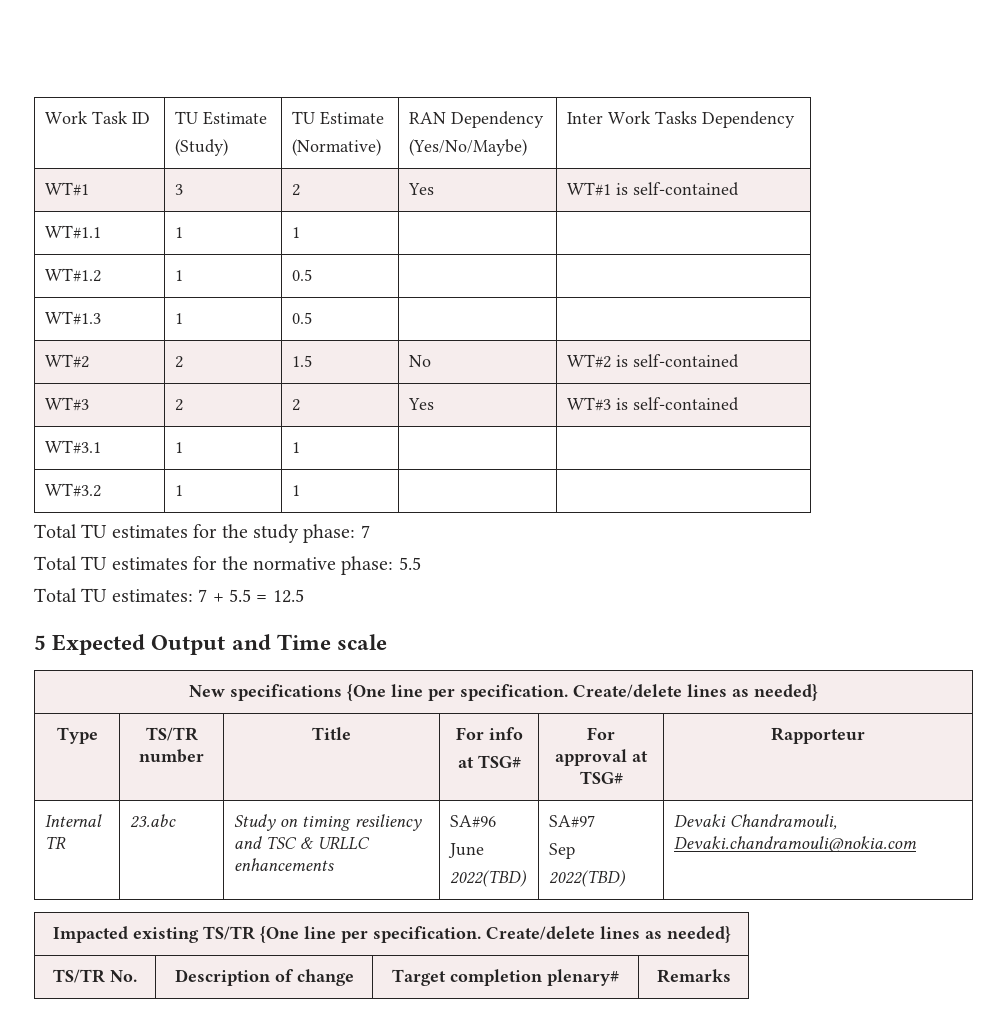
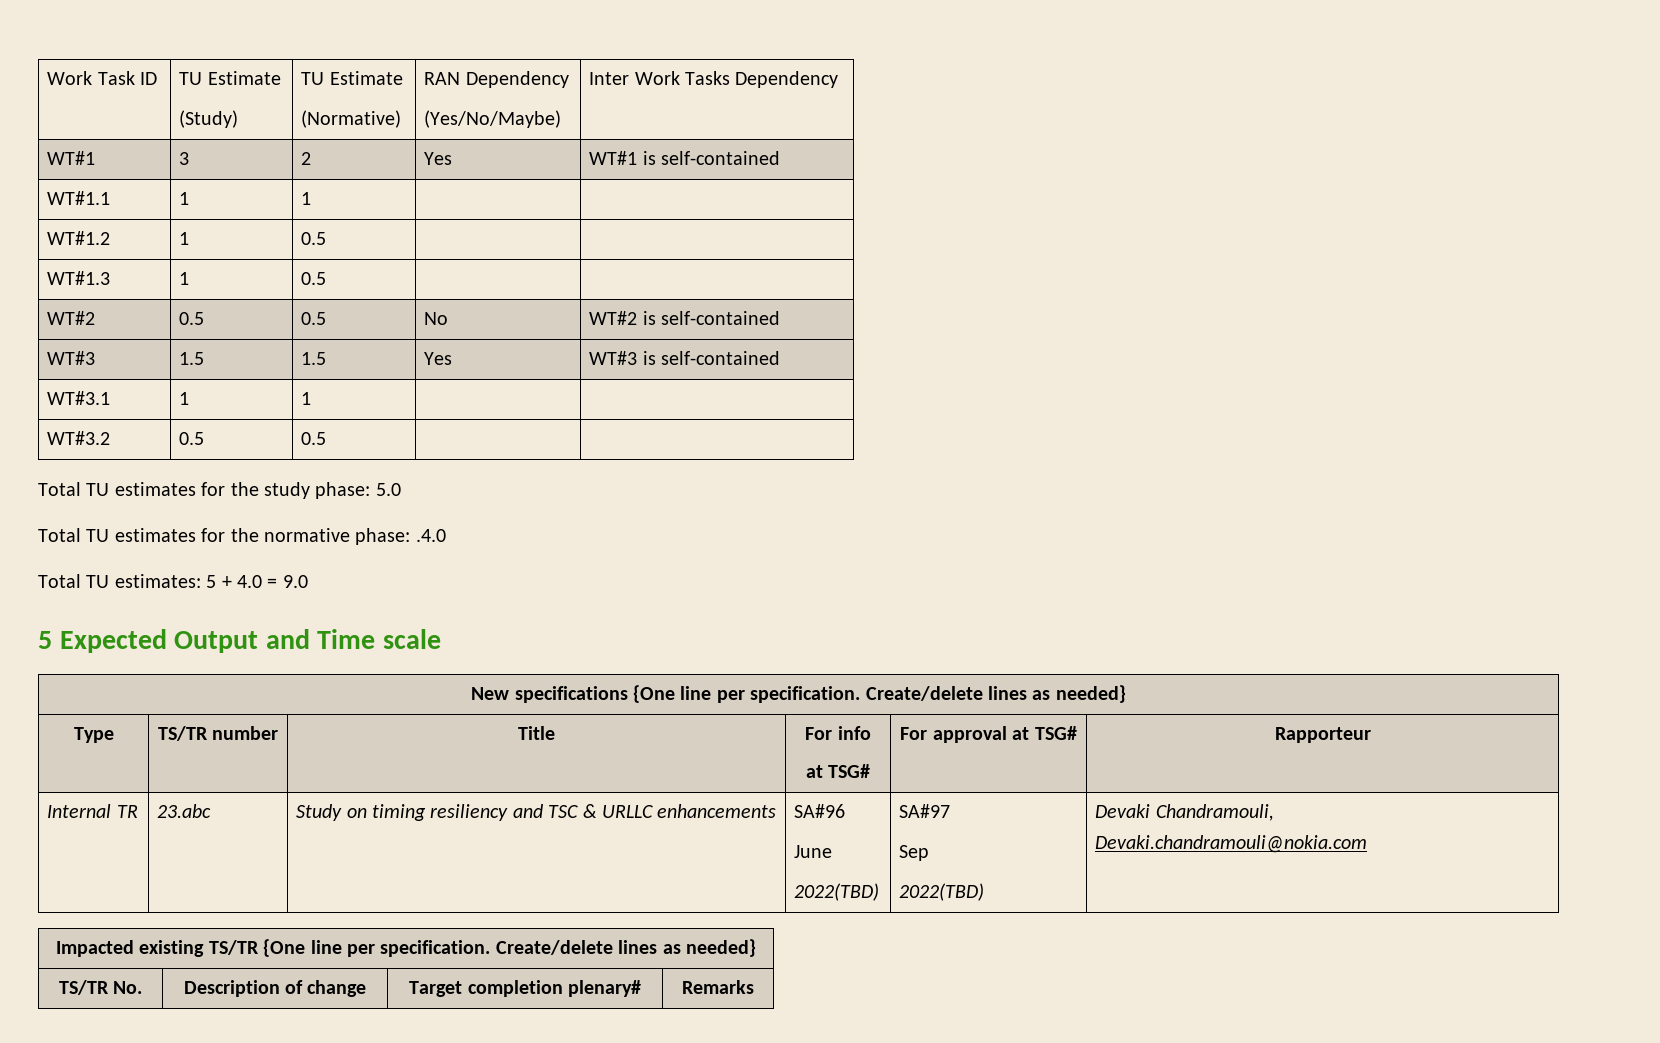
[175,356,184,368] [292,355,313,367] 2 | 1.5 -> [179,312,205,325] [301,312,327,325] 0.5 | 0.5
[175,399,184,411] [292,399,301,411] 2 | 2 -> [179,352,205,365] [301,352,327,365] 1.5 | 1.5
[175,485,184,496] [292,485,301,496] 1 | 1 -> [179,432,205,445] [301,432,327,445] 0.5 | 0.5
[360,525,370,538] 7 -> [375,483,401,496] 5.0
[398,557,421,570] 5.5 -> [415,529,446,542] .4.0
[198,589,304,603] 7 + 5.5 = 12.5 -> [206,575,308,588] 5 + 4.0 = 9.0

